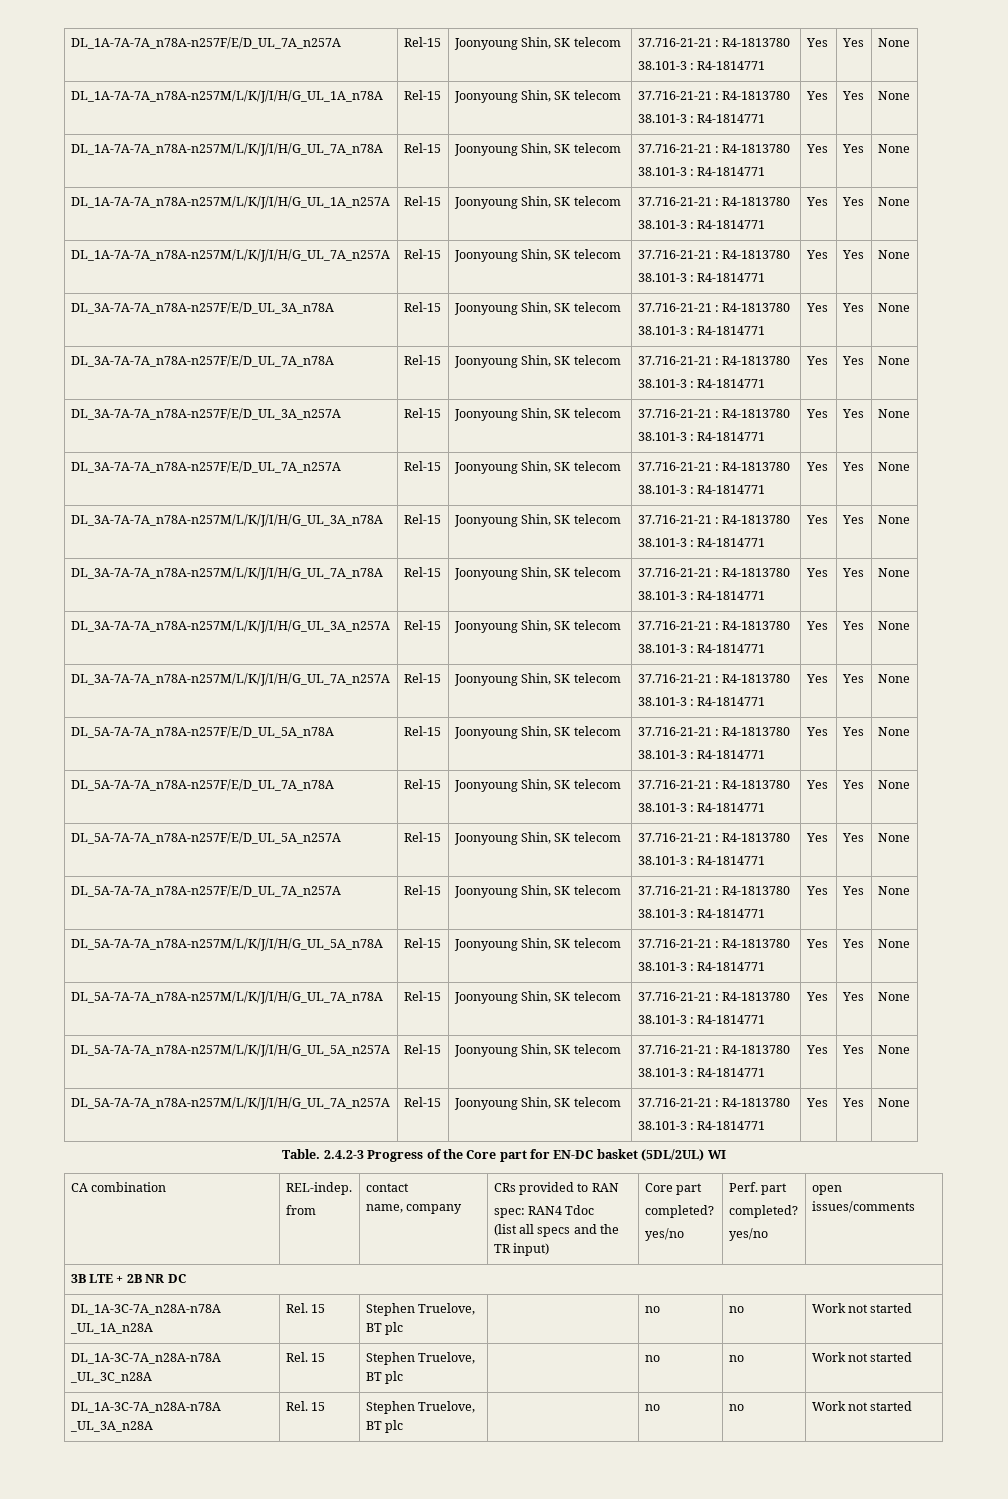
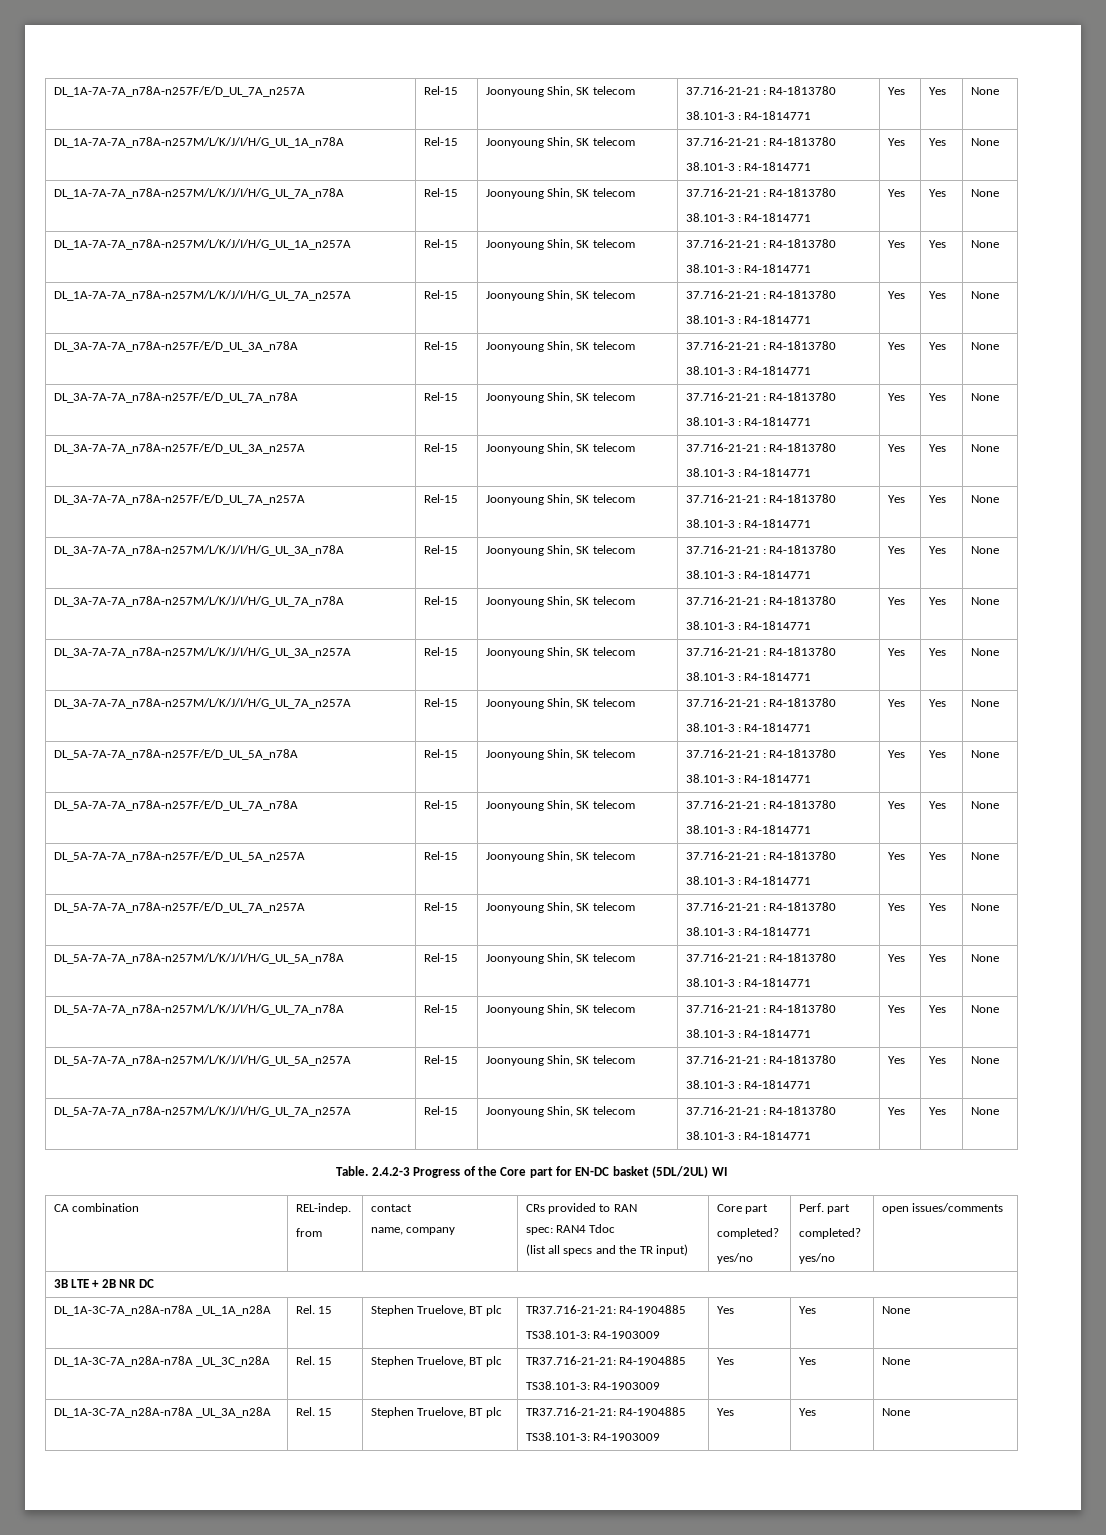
[644,1306,660,1313] [728,1306,744,1313] [811,1303,913,1313] | no | no | Work not started -> [525,1305,687,1314] [525,1330,661,1339] [716,1306,734,1314] [798,1306,816,1314] [881,1306,910,1314] TR37.716-21-21: R4-1904885 // TS38.101-3: R4-1903009 | Yes | Yes | None
[644,1355,660,1362] [728,1355,744,1362] [811,1352,913,1362] | no | no | Work not started -> [525,1356,687,1365] [525,1381,661,1390] [716,1357,734,1365] [798,1357,816,1365] [881,1357,910,1365] TR37.716-21-21: R4-1904885 // TS38.101-3: R4-1903009 | Yes | Yes | None
[644,1404,660,1411] [728,1404,744,1411] [811,1401,913,1411] | no | no | Work not started -> [525,1407,687,1416] [525,1432,661,1441] [716,1408,734,1416] [798,1408,816,1416] [881,1408,910,1416] TR37.716-21-21: R4-1904885 // TS38.101-3: R4-1903009 | Yes | Yes | None

